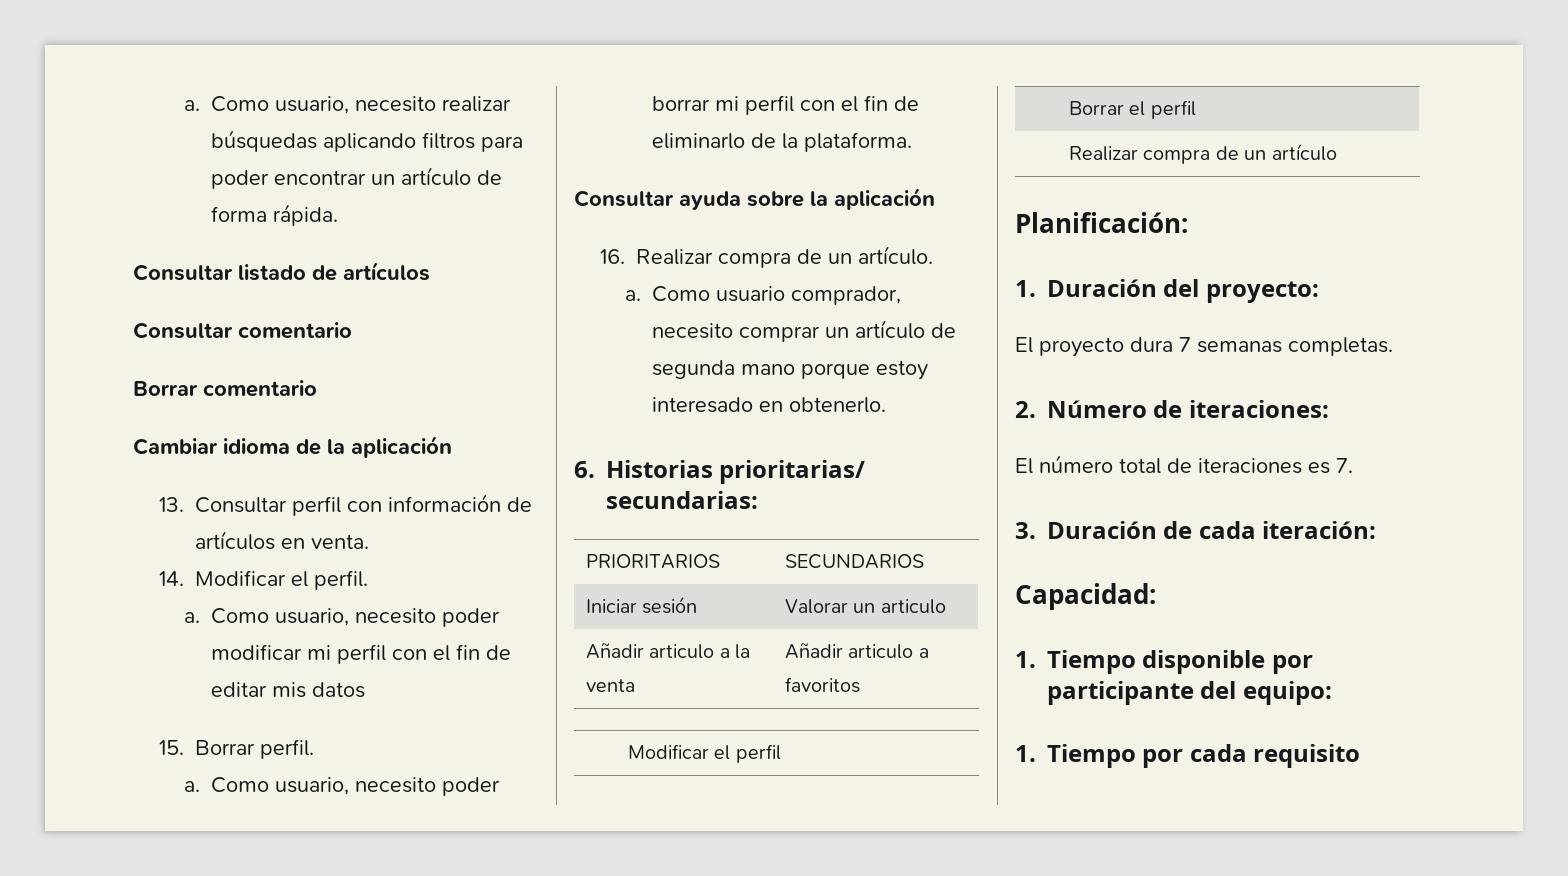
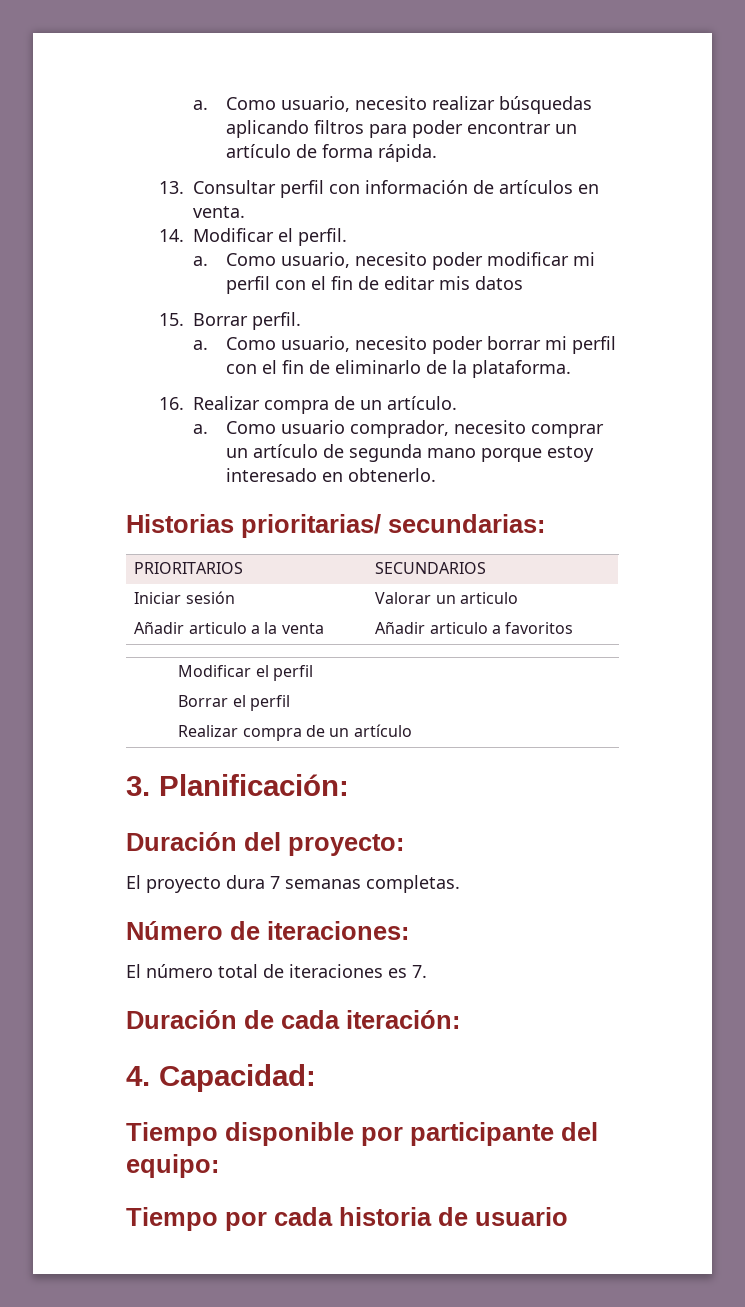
[133,262,430,281] [133,322,352,339] [133,380,317,397] [133,436,452,458] // Consultar listado de artículos // Consultar comentario // Borrar comentario // Cambiar idioma de la aplicación -> (438, 153) none
[574,188,935,210] // Consultar ayuda sobre la aplicación -> (572, 369) none
[574,461,595,478] 6. -> (437, 475) none
(1337, 152) none -> [126,776,150,796] 3.
[1015,280,1036,297] 1. -> (350, 785) none
[1015,401,1036,418] 2. -> (460, 884) none
[1015,522,1036,539] 3. -> (427, 971) none
(1377, 530) none -> [126,1066,150,1086] 4.
[1015,651,1036,668] 1. -> (317, 1078) none
[1015,745,1036,762] 1. -> (219, 1166) none
[1253,744,1361,768] requisito -> [339,1207,568,1226] historia de usuario

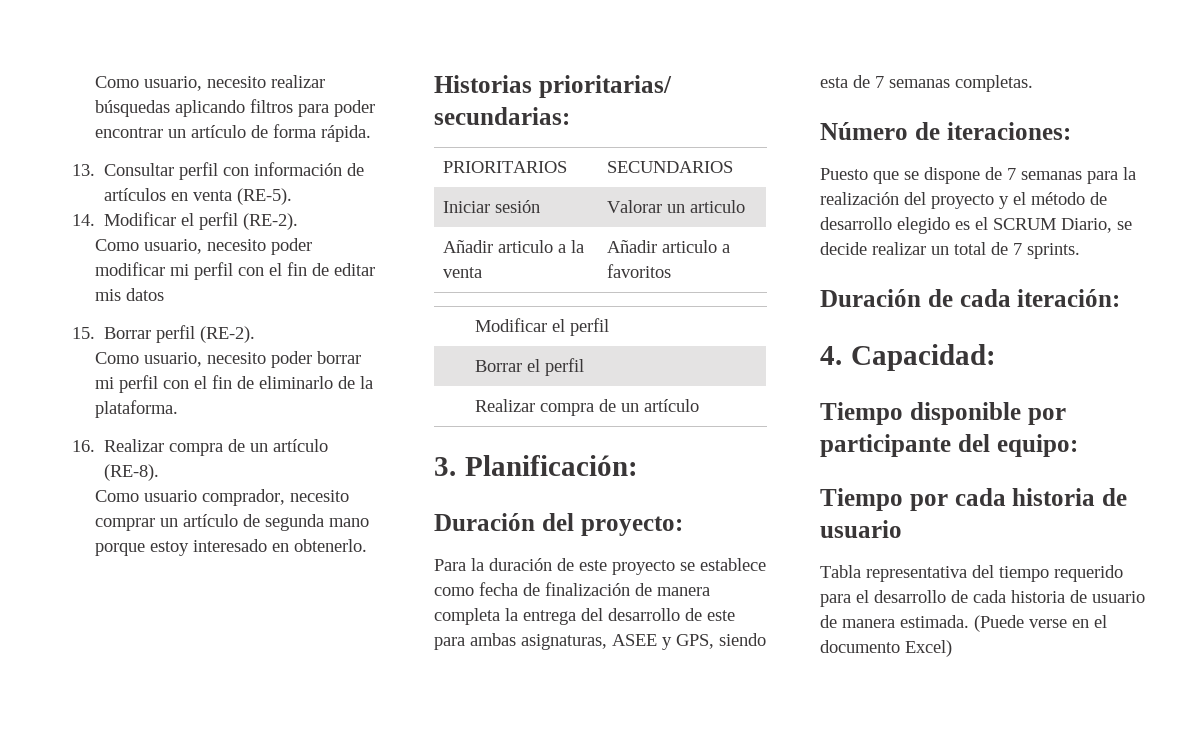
[192,100,208,110] a. -> (95, 82) none
[193,206,246,218] venta. -> [192,188,292,205] venta (RE-5).
[298,228,348,246] [192,256,208,266] perfil. // a. -> [198,212,298,230] perfil (RE-2). //
[252,312,302,330] [192,340,208,350] perfil. // a. -> [155,325,255,343] perfil (RE-2). //
[387,396,458,410] [192,424,208,434] artículo. // a. -> [272,439,328,452] [103,464,159,481] artículo (RE-8). //
[126,875,265,893] El proyecto dura -> [434,558,766,575] [434,582,710,596] [434,608,735,625] [434,633,766,650] [820,75,870,88] Para la duración de este proyecto se establece como fecha de finalización de manera completa la entrega del desarrollo de este para ambas asignaturas, ASEE y GPS, siendo esta de
[126,964,427,978] El número total de iteraciones es 7. -> [820,167,1136,184] [820,192,1107,209] [820,217,1132,234] [820,242,1080,259] Puesto que se dispone de 7 semanas para la realización del proyecto y el método de desarrollo elegido es el SCRUM Diario, se decide realizar un total de 7 sprints.
(568, 1216) none -> [820,565,1123,582] [820,590,1145,607] [820,615,1107,632] [820,640,952,657] // Tabla representativa del tiempo requerido para el desarrollo de cada historia de usuario de manera estimada. (Puede verse en el documento Excel)

